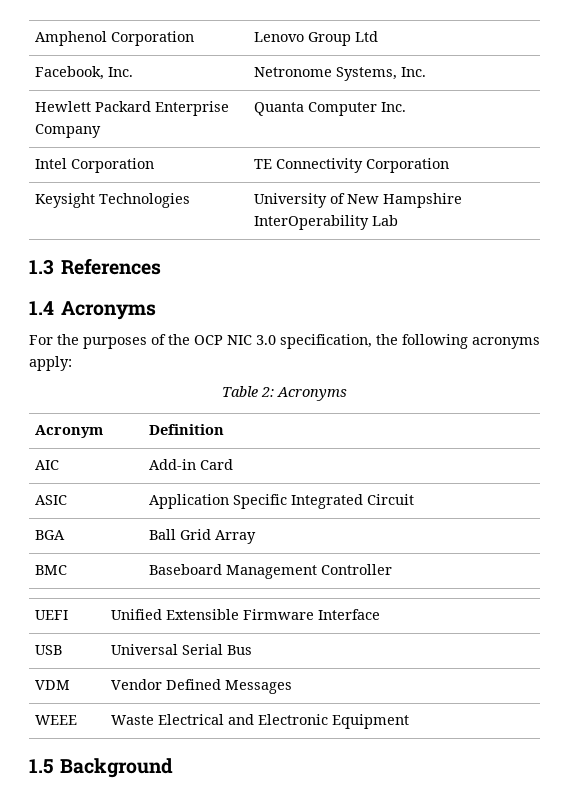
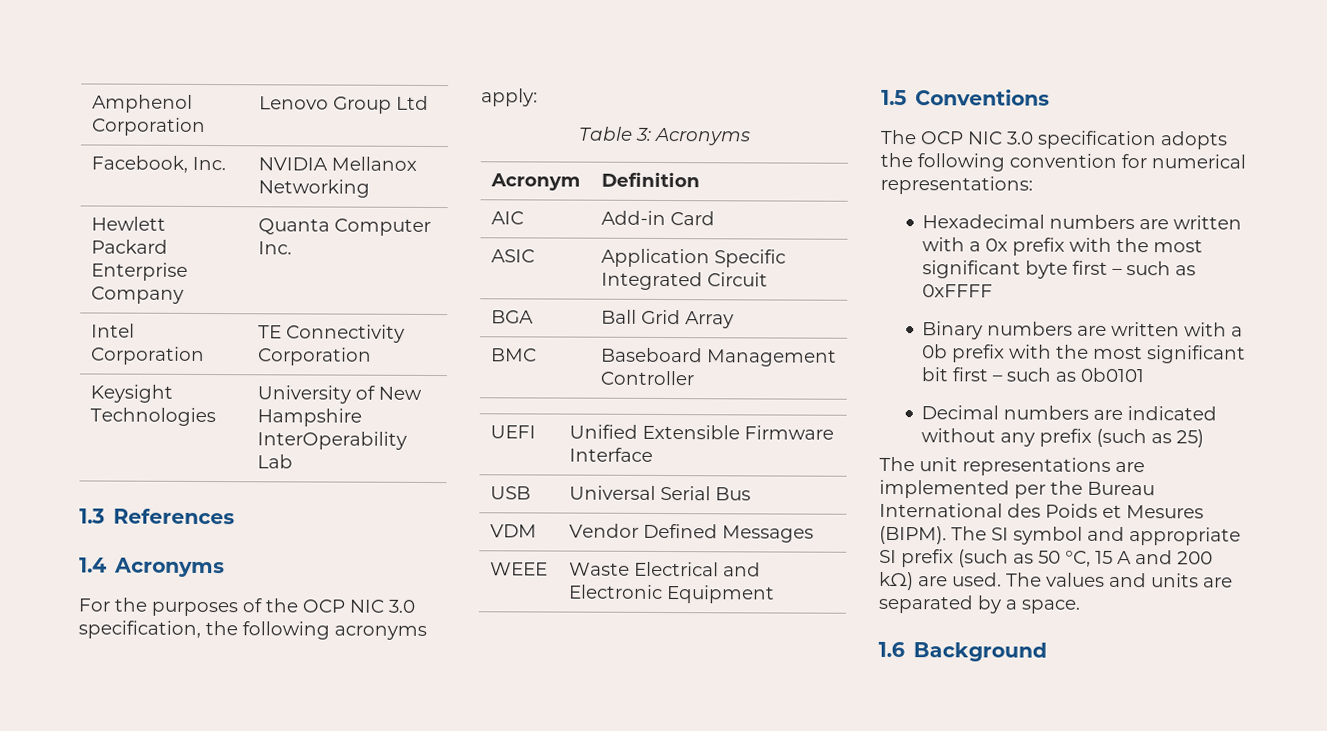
[254,67,427,81] Netronome Systems, Inc. -> [257,156,417,171] [257,179,370,198] NVIDIA Mellanox Networking
[261,387,274,397] 2: -> [635,127,652,141] 3:
(53, 766) none -> [915,89,1051,106] [880,129,1228,150] [880,152,1246,172] [880,175,1033,195] [922,214,1243,230] [922,237,1204,256] [922,260,1197,279] [922,284,994,298] [922,321,1244,340] [922,344,1247,364] [921,367,1145,383] [921,405,1218,421] [921,428,1205,448] [879,456,1145,476] [879,479,1155,499] [879,502,1204,519] [879,525,1241,546] [879,549,1213,568] [879,571,1233,591] [878,594,1080,614] [878,641,905,658] Conventions // The OCP NIC 3.0 specification adopts the following convention for numerical representations: // Hexadecimal numbers are written with a 0x prefix with the most significant byte first – such as 0xFFFF // Binary numbers are written with a 0b prefix with the most significant bit first – such as 0b0101 // Decimal numbers are indicated without any prefix (such as 25) // The unit representations are implemented per the Bureau International des Poids et Mesures (BIPM). The SI symbol and appropriate SI prefix (such as 50 °C, 15 A and 200 kΩ) are used. The values and units are separated by a space. // 1.6

